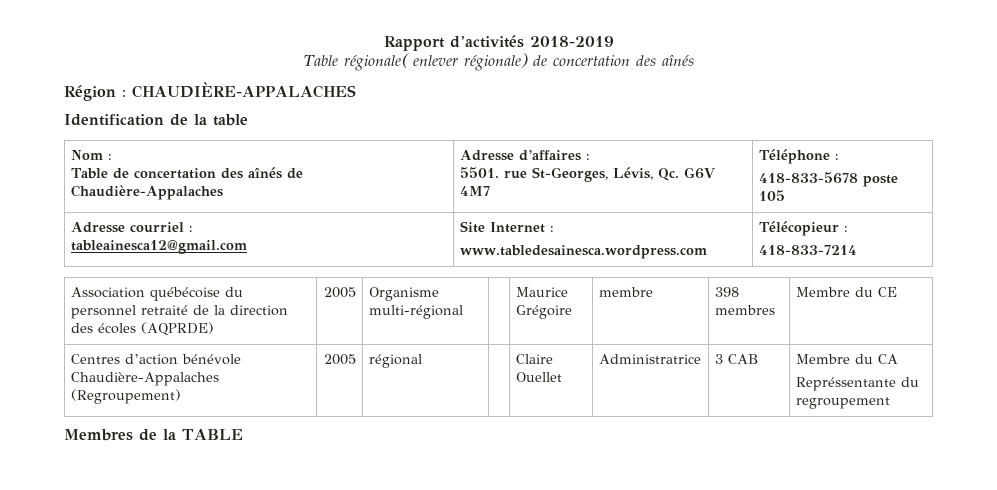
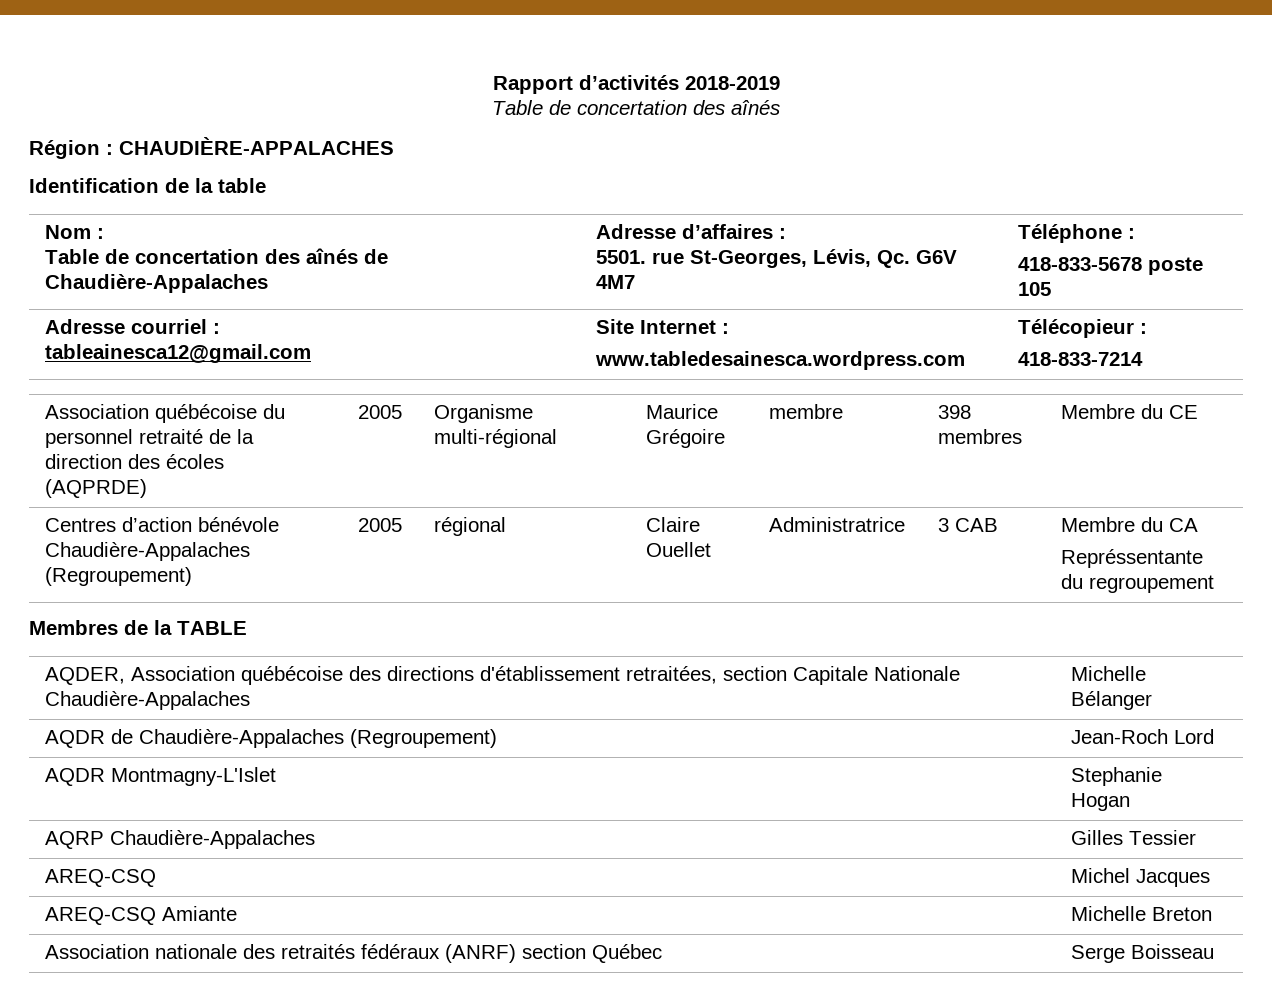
[343,53,528,71] régionale( enlever régionale) -> (543, 107) none
(243, 434) none -> [45,666,961,685] [45,691,251,710] [1071,666,1147,681] [1071,691,1153,710] [45,729,498,748] [1071,729,1215,744] [45,767,277,786] [1071,767,1163,786] [1071,793,1131,811] [45,830,316,849] [1071,830,1197,845] [45,869,157,887] [1071,868,1211,887] [45,906,238,925] [1071,906,1213,921] [45,944,663,963] [1071,944,1215,963] // AQDER, Association québécoise des directions d'établissement retraitées, section Capitale Nationale Chaudière-Appalaches | Michelle Bélanger // AQDR de Chaudière-Appalaches (Regroupement) | Jean-Roch Lord // AQDR Montmagny-L'Islet | Stephanie Hogan // AQRP Chaudière-Appalaches | Gilles Tessier // AREQ-CSQ | Michel Jacques // AREQ-CSQ Amiante | Michelle Breton // Association nationale des retraités fédéraux (ANRF) section Québec | Serge Boisseau

